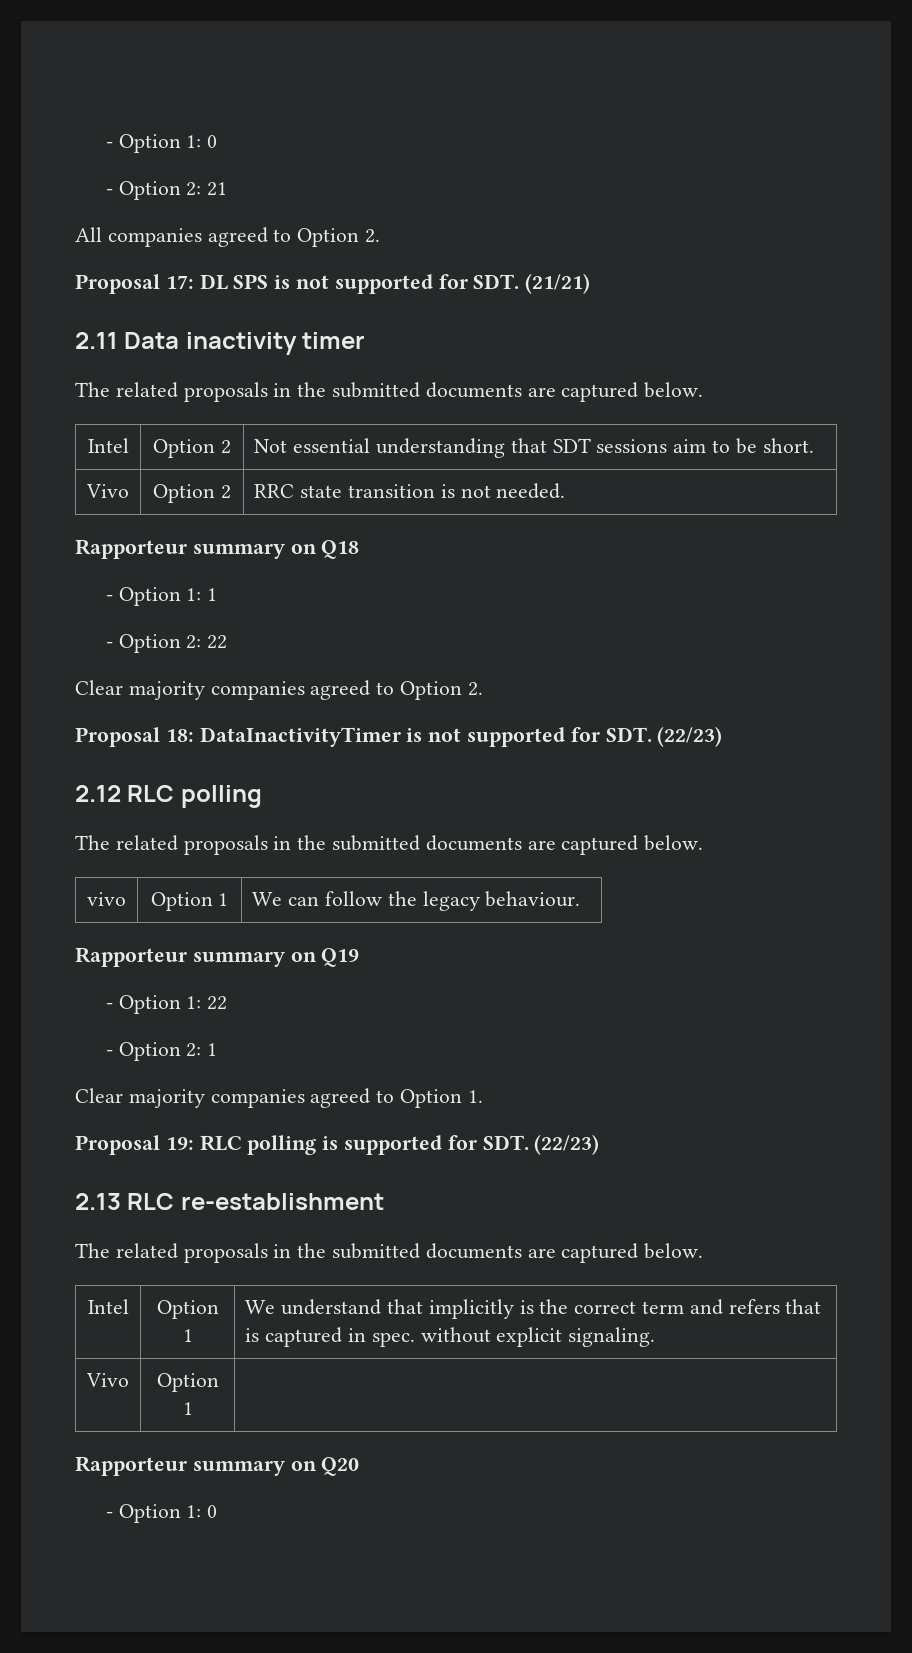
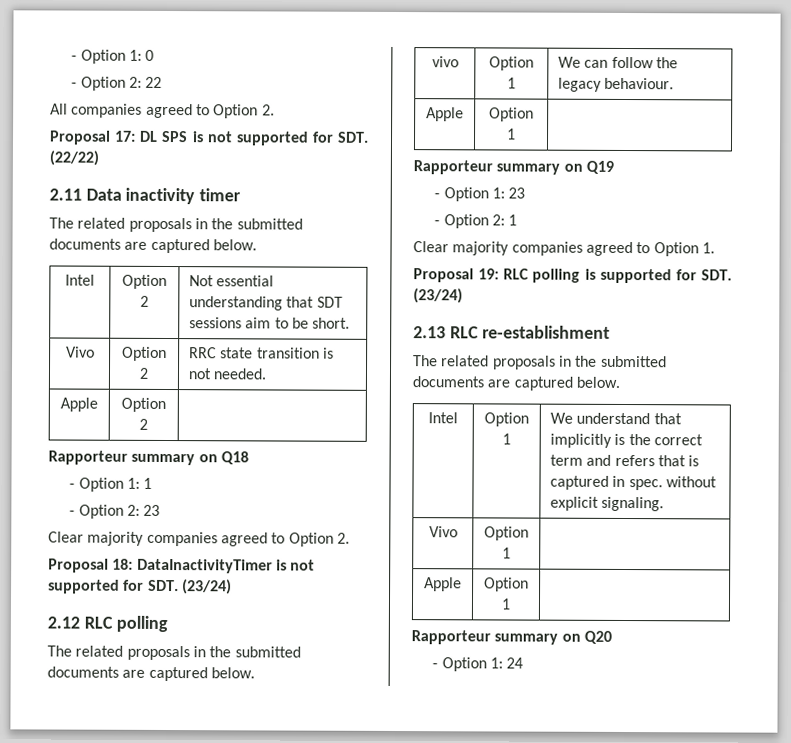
[207,182,228,196] 21 -> [145,76,163,88] 22
[525,273,591,294] (21/21) -> [49,150,99,166] (22/22)
(566, 491) none -> [60,397,98,412] [121,397,166,412] [139,418,148,430] // Apple | Option 2 |
[207,635,228,649] 22 -> [143,504,161,516] 23
[657,726,723,747] (22/23) -> [181,579,232,595] (23/24)
(581, 899) none -> [426,107,464,122] [489,107,534,122] [507,128,516,140] // Apple | Option 1 |
[207,996,228,1010] 22 -> [508,187,526,199] 23
[534,1134,600,1155] (22/23) -> [413,288,463,304] (23/24)
(193, 1408) none -> [424,577,462,592] [484,577,529,592] [501,598,511,610] // Apple | Option 1 |
[207,1505,218,1518] 0 -> [506,657,524,669] 24

